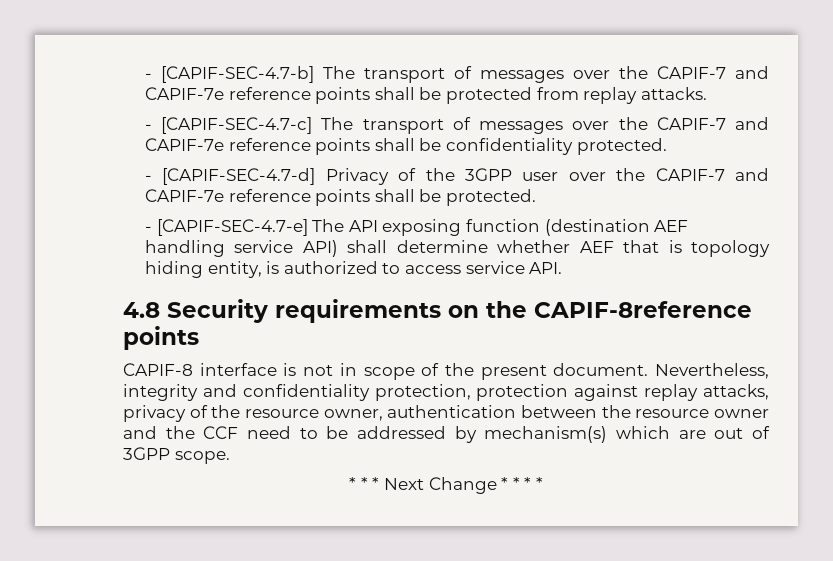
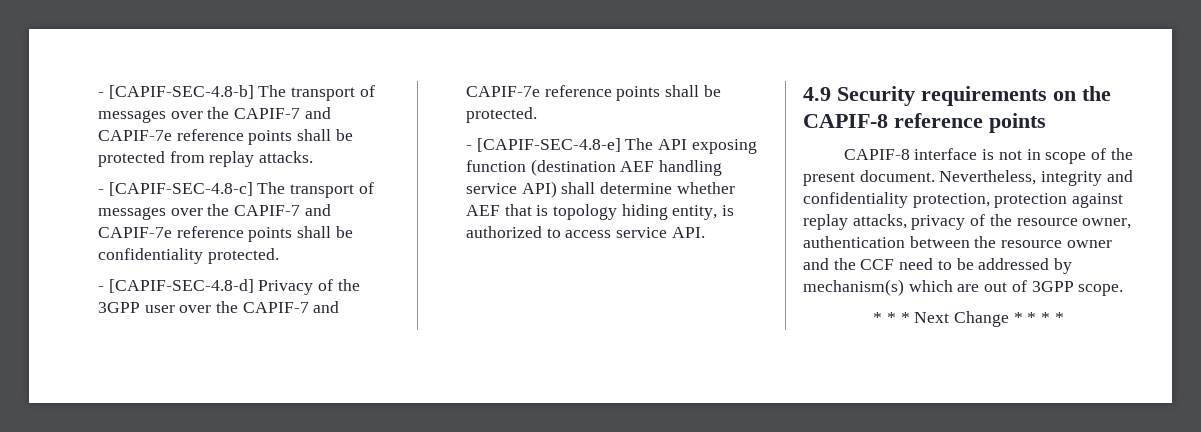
[144,66,314,83] - [CAPIF-SEC-4.7-b] -> [97,85,254,99] - [CAPIF-SEC-4.8-b]
[161,117,313,134] [CAPIF-SEC-4.7-c] -> [108,182,253,196] [CAPIF-SEC-4.8-c]
[162,168,316,185] [CAPIF-SEC-4.7-d] -> [108,279,254,293] [CAPIF-SEC-4.8-d]
[156,219,308,236] [CAPIF-SEC-4.7-e] -> [476,138,621,152] [CAPIF-SEC-4.8-e]
[123,302,160,318] 4.8 -> [803,87,831,101] 4.9
[534,301,752,318] CAPIF-8reference -> [803,113,983,128] CAPIF-8 reference

